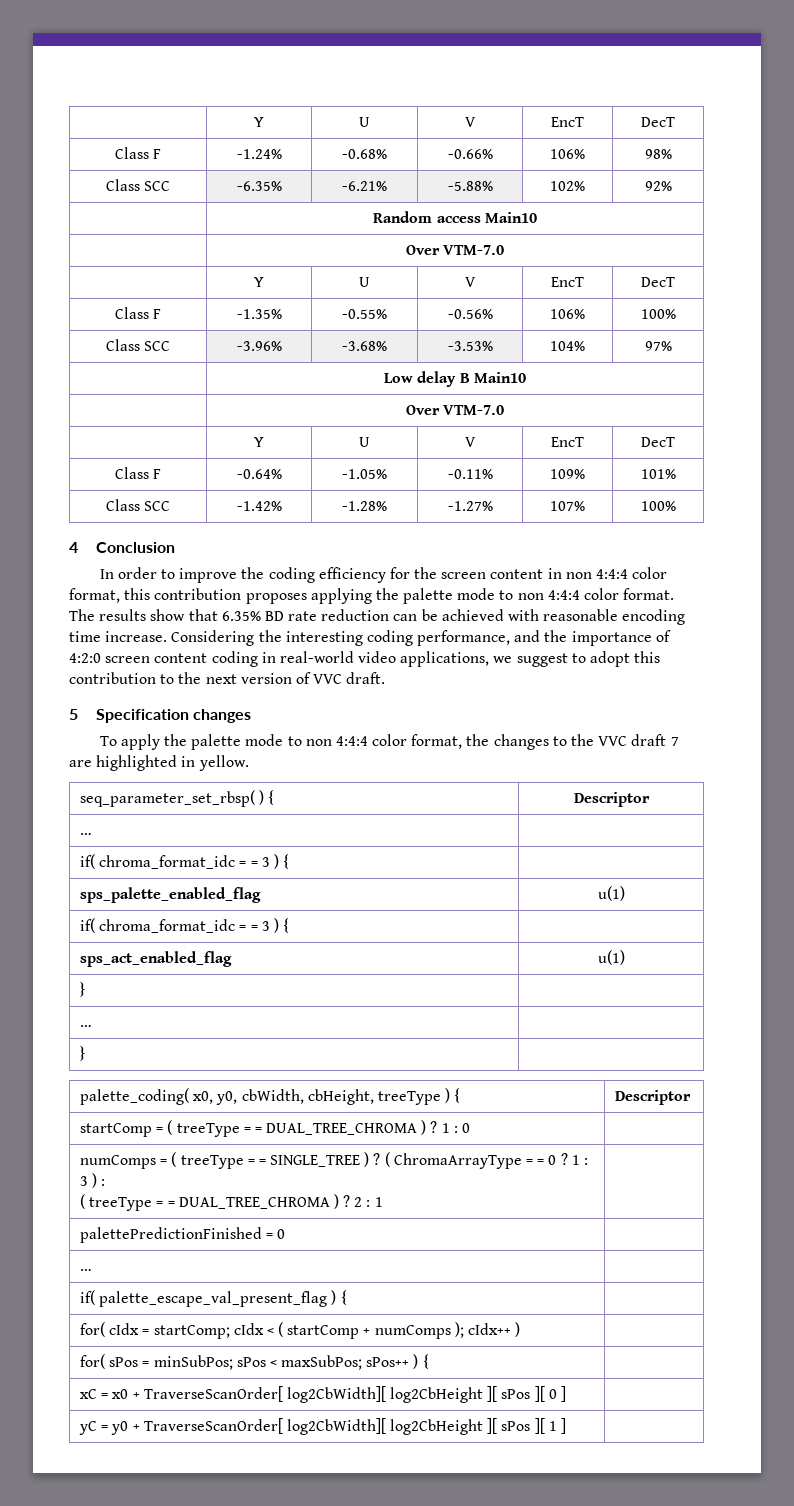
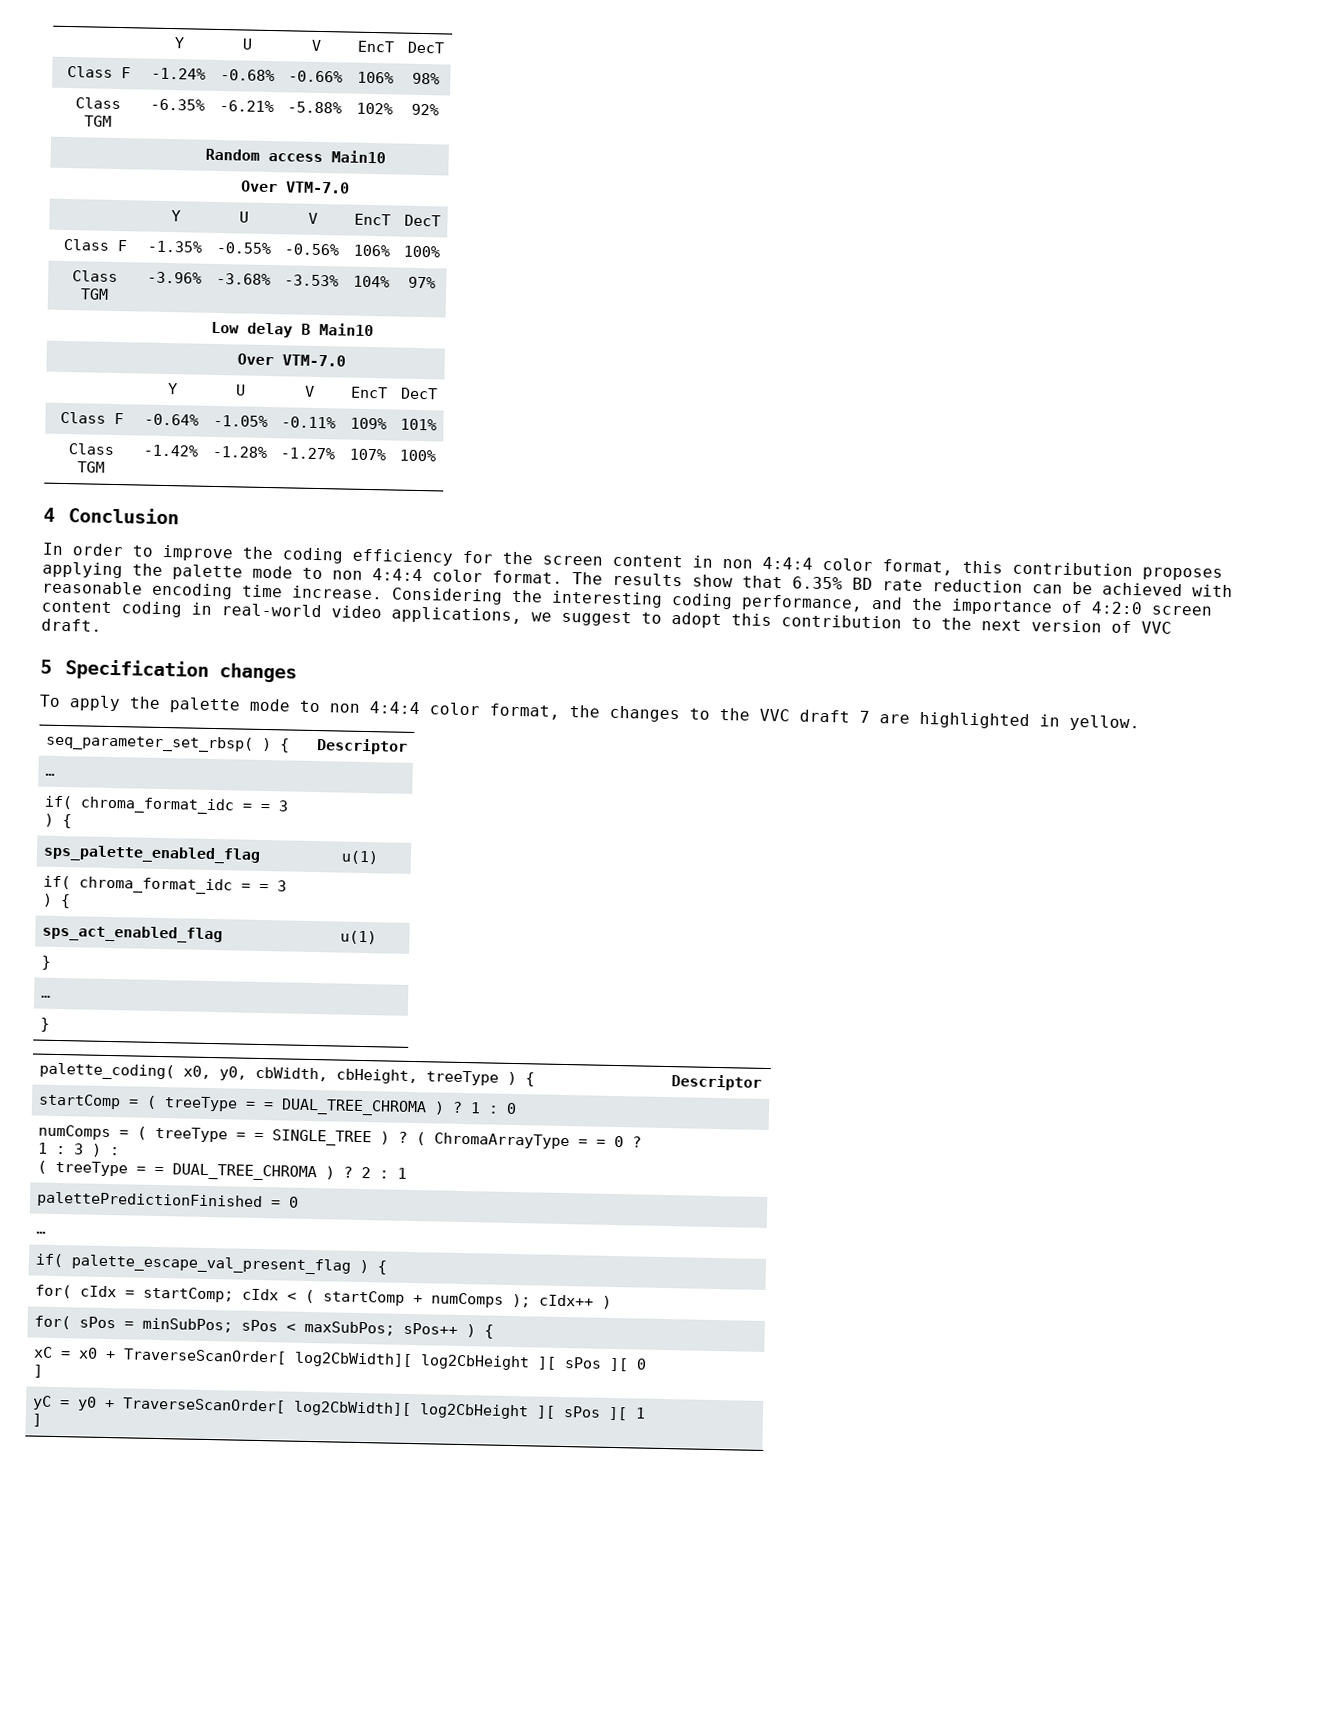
[144,181,171,191] SCC -> [83,115,112,127] TGM
[144,341,171,351] SCC -> [79,288,109,300] TGM
[144,501,171,511] SCC -> [76,461,105,473] TGM

